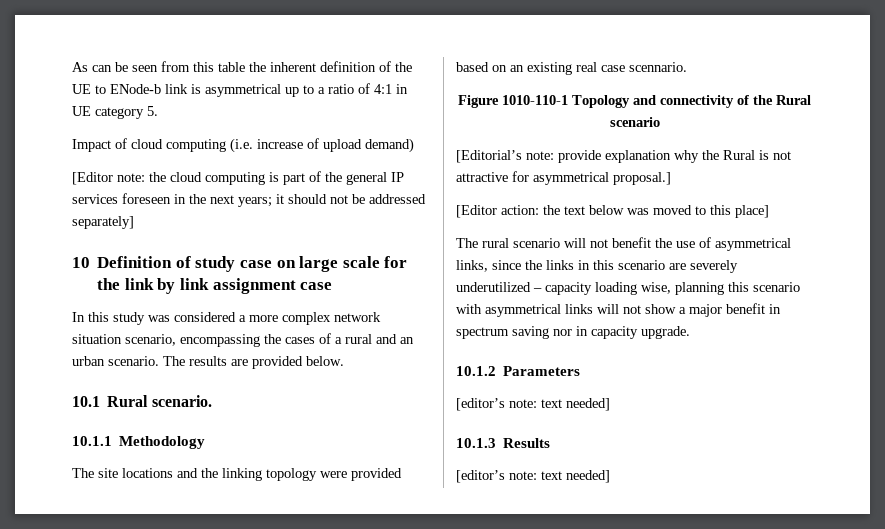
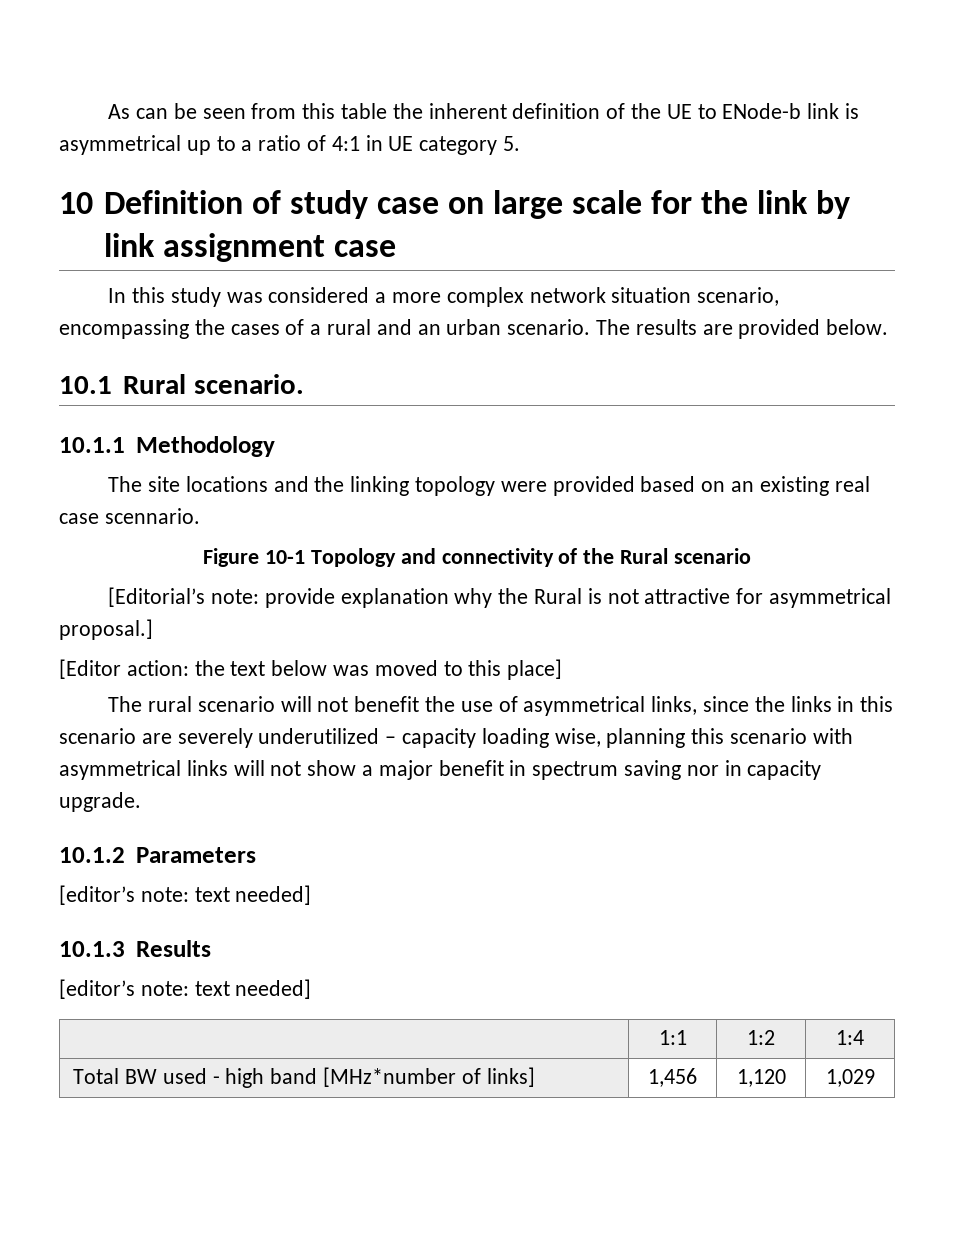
[72,138,414,153] [72,171,404,185] [72,193,426,207] [72,216,134,229] // Impact of cloud computing (i.e. increase of upload demand) // [Editor note: the cloud computing is part of the general IP services foreseen in the next years; it should not be addressed separately] -> (521, 143) none
[502,95,568,105] 1010-110-1 -> [265,550,306,564] 10-1
(610, 476) none -> [658,1030,687,1045] [747,1030,775,1045] [836,1030,864,1045] [73,1067,535,1088] [648,1068,697,1087] [736,1069,786,1087] [825,1069,875,1087] // | 1:1 | 1:2 | 1:4 // Total BW used - high band [MHz*number of links] | 1,456 | 1,120 | 1,029

